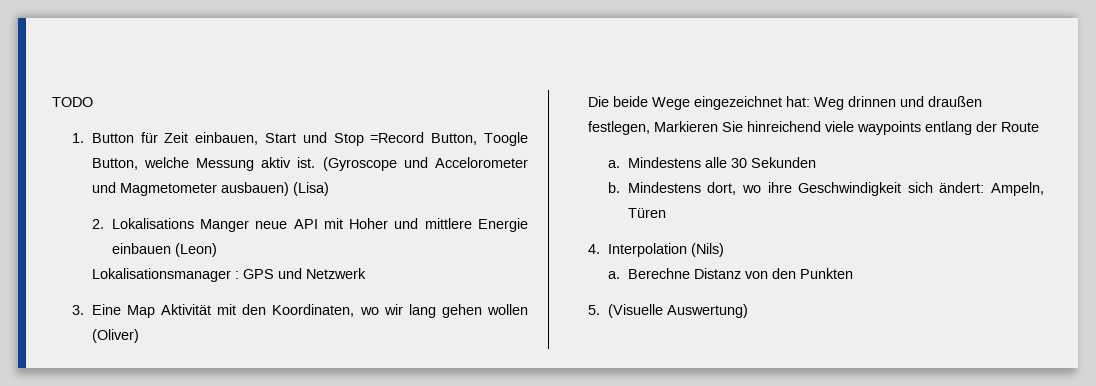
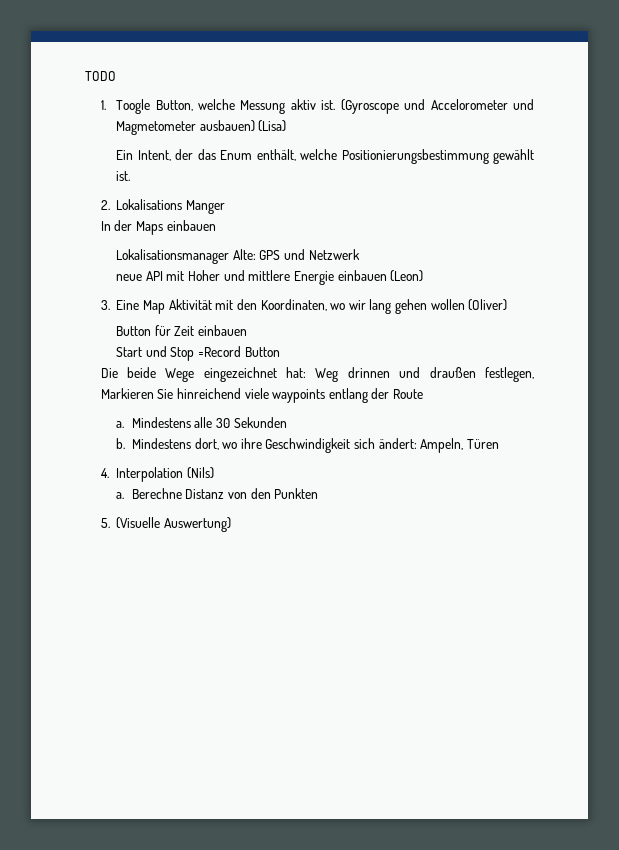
[91,132,478,146] Button für Zeit einbauen, Start und Stop =Record Button, -> (106, 105) none
[91,218,249,232] 2. Lokalisations Manger -> [116,149,534,164] [116,171,131,181] [100,199,225,214] [100,220,216,235] [116,249,360,264] Ein Intent, der das Enum enthält, welche Positionierungsbestimmung gewählt ist. // 2. Lokalisations Manger // In der Maps einbauen // Lokalisationsmanager Alte: GPS und Netzwerk //
[91,268,366,282] // Lokalisationsmanager : GPS und Netzwerk -> (424, 276) none
(139, 336) none -> [116,325,248,336] [116,346,280,361] // Button für Zeit einbauen // Start und Stop =Record Button

